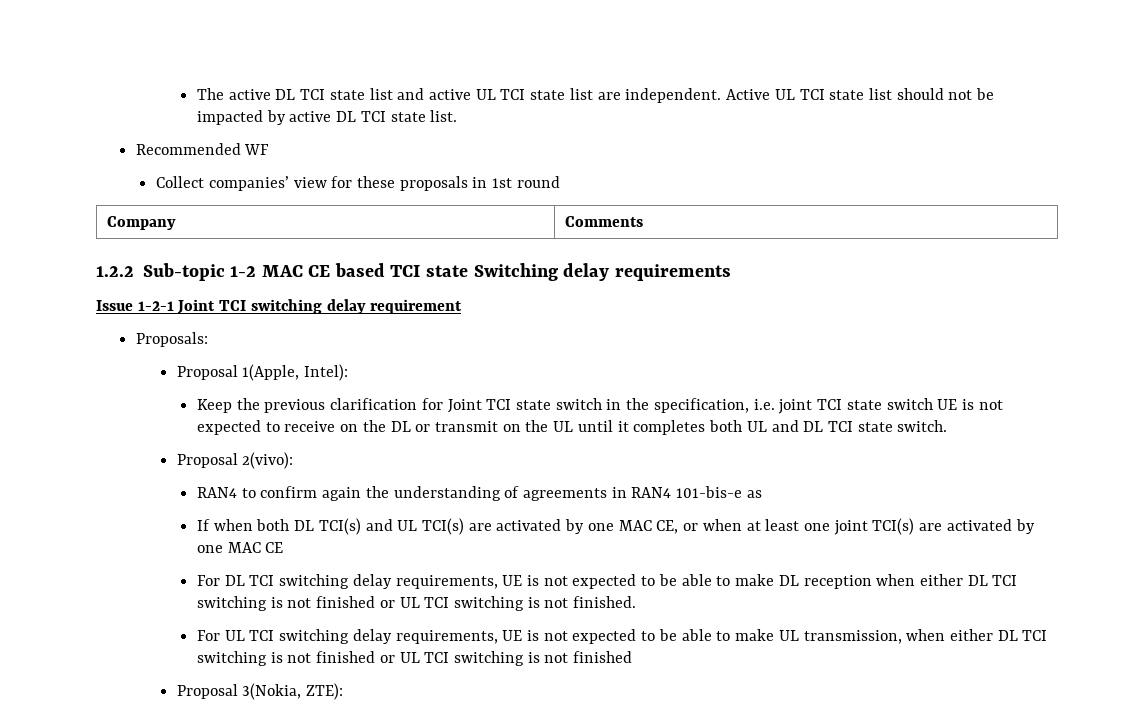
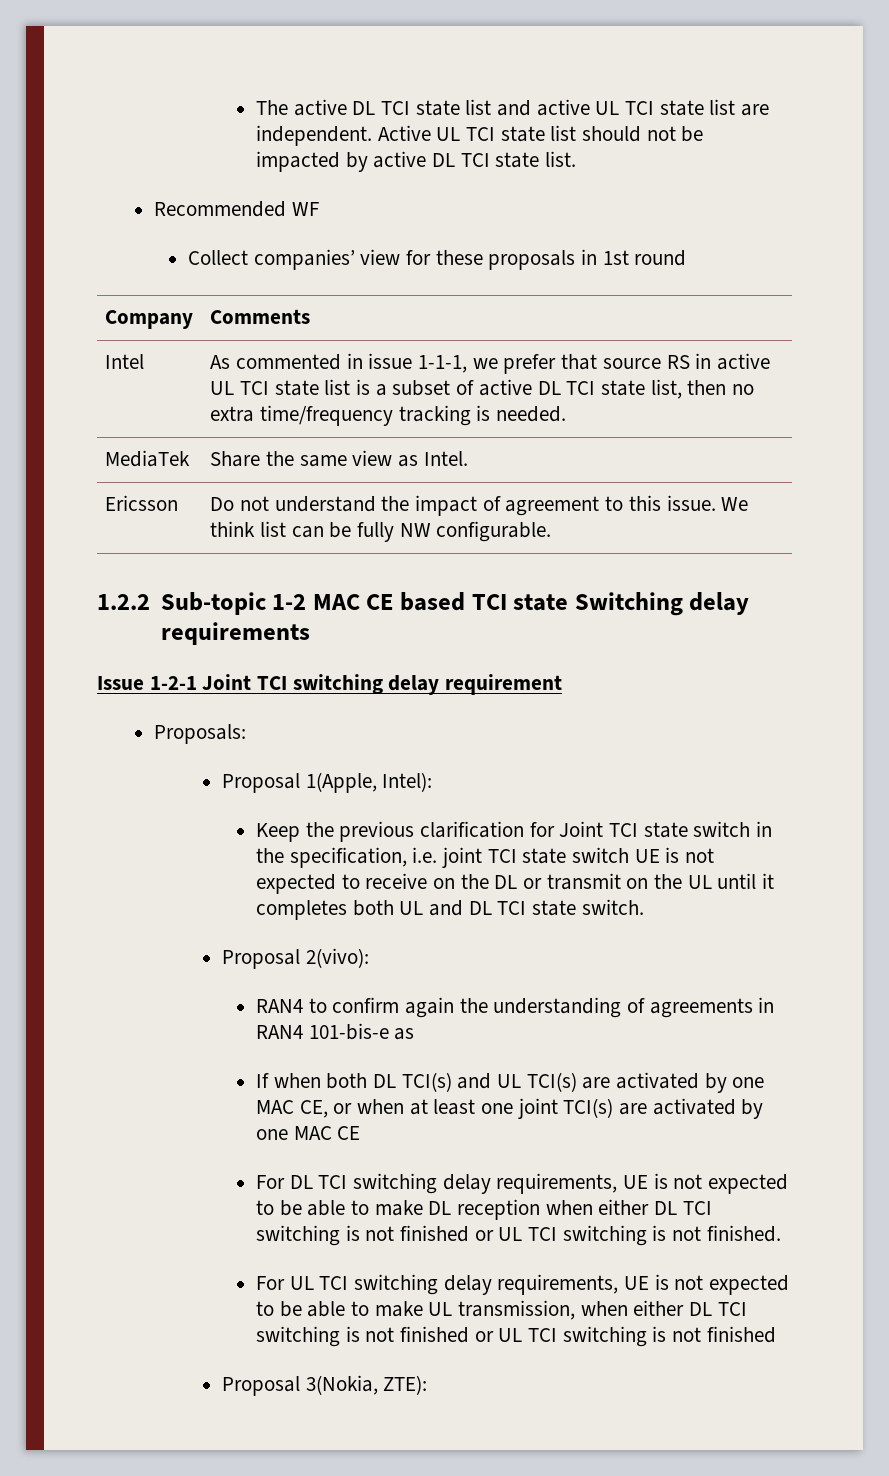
(644, 221) none -> [105,354,145,369] [210,353,770,374] [210,379,754,399] [210,405,567,426] [105,450,191,467] [210,450,468,467] [105,495,179,511] [210,495,749,516] [210,521,552,542] // Intel | As commented in issue 1-1-1, we prefer that source RS in active UL TCI state list is a subset of active DL TCI state list, then no extra time/frequency tracking is needed. // MediaTek | Share the same view as Intel. // Ericsson | Do not understand the impact of agreement to this issue. We think list can be fully NW configurable.

